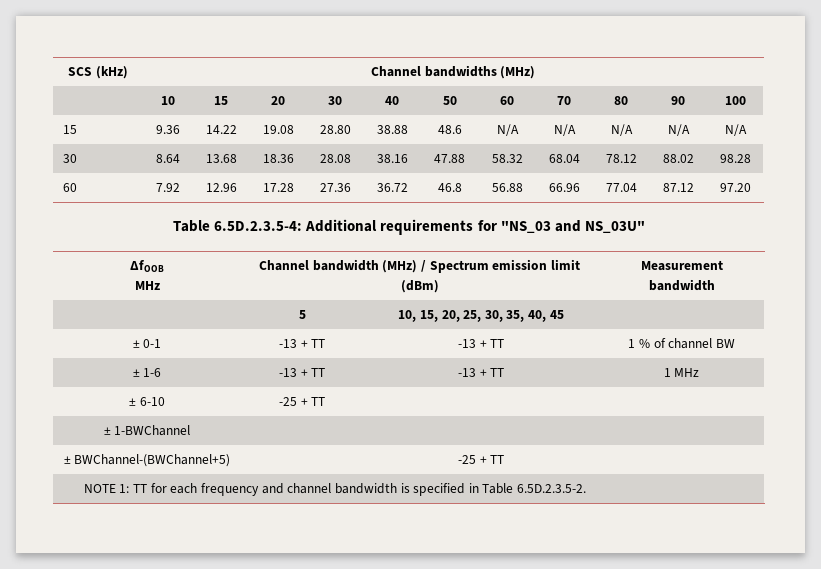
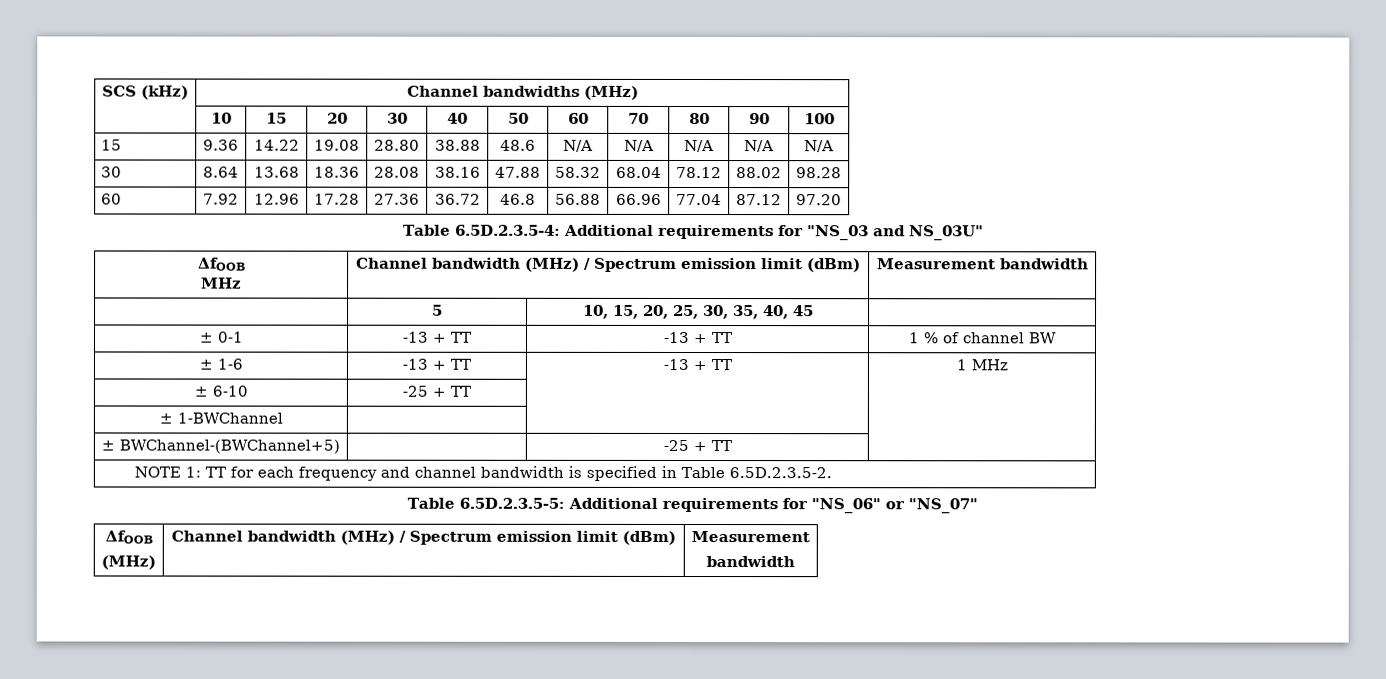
(587, 488) none -> [407,497,978,514] [104,530,153,544] [101,555,156,570] [171,530,676,545] [691,530,810,543] [706,556,795,568] // Table 6.5D.2.3.5-5: Additional requirements for "NS_06" or "NS_07" // ΔfOOB // (MHz) | Channel bandwidth (MHz) / Spectrum emission limit (dBm) | Measurement // bandwidth

